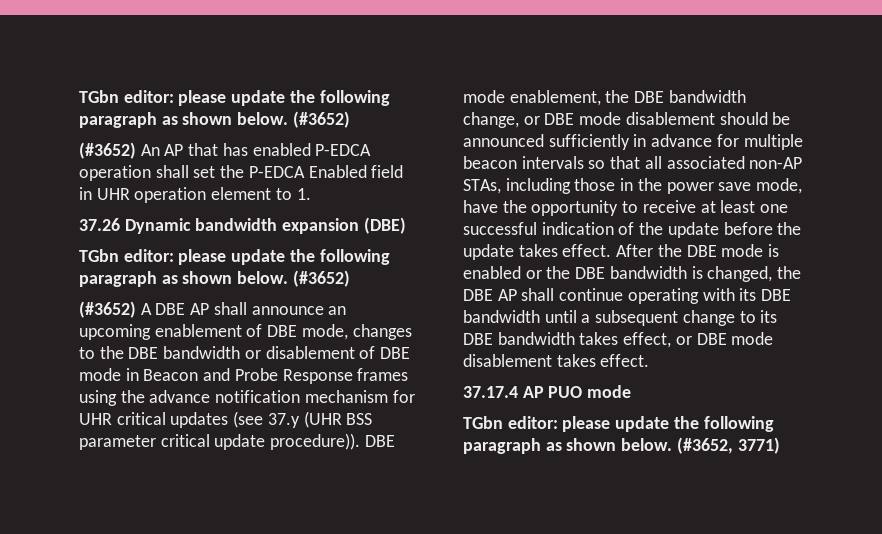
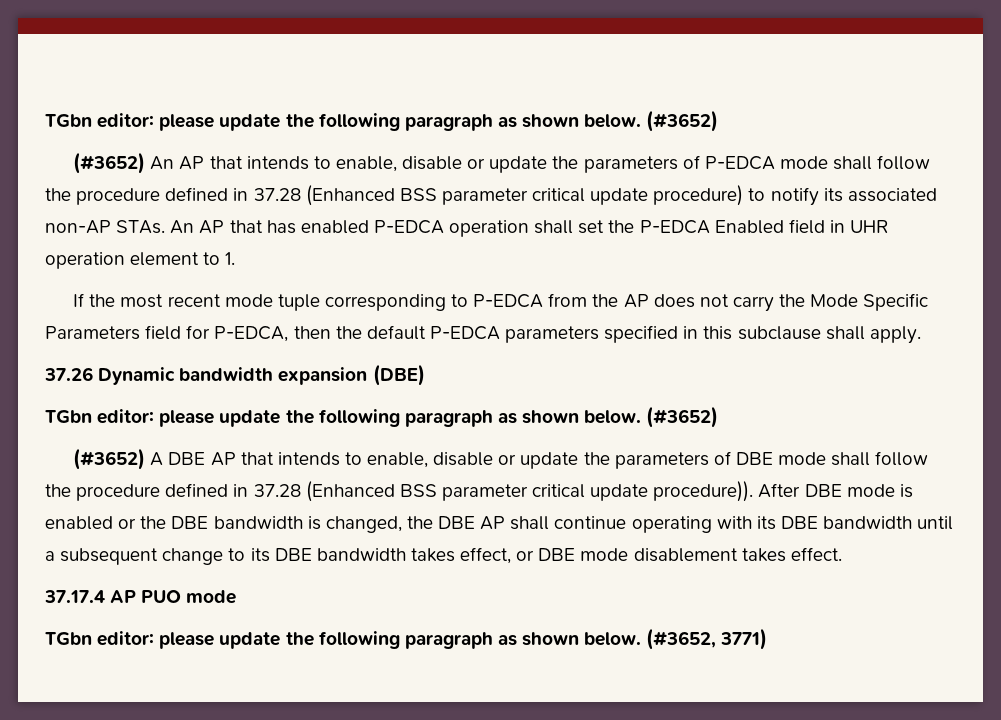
(219, 149) none -> [246,155,931,173] [45,185,937,206] [45,220,263,234] intends to enable, disable or update the parameters of P-EDCA mode shall follow the procedure defined in 37.28 (Enhanced BSS parameter critical update procedure) to notify its associated non-AP STAs. An AP that
(311, 194) none -> [73,293,929,312] [45,325,921,344] // If the most recent mode tuple corresponding to P-EDCA from the AP does not carry the Mode Specific Parameters field for P-EDCA, then the default P-EDCA parameters specified in this subclause shall apply.
[213,302,347,315] [79,324,412,340] [79,346,411,359] [79,368,409,384] [79,390,415,406] [79,411,342,428] shall announce an upcoming enablement of DBE mode, changes to the DBE bandwidth or disablement of DBE mode in Beacon and Probe Response frames using the advance notification mechanism for UHR critical updates (see 37.y (UHR -> [240,451,929,469] [45,481,395,502] that intends to enable, disable or update the parameters of DBE mode shall follow the procedure defined in 37.28 (Enhanced
[364,435,395,447] [463,90,746,106] [463,112,791,128] [463,134,803,150] [463,156,803,169] [463,178,803,194] [463,200,789,216] [463,222,802,238] [463,244,682,260] DBE mode enablement, the DBE bandwidth change, or DBE mode disablement should be announced sufficiently in advance for multiple beacon intervals so that all associated non-AP STAs, including those in the power save mode, have the opportunity to receive at least one successful indication of the update before the update takes effect. After the -> [758,483,801,498] After

